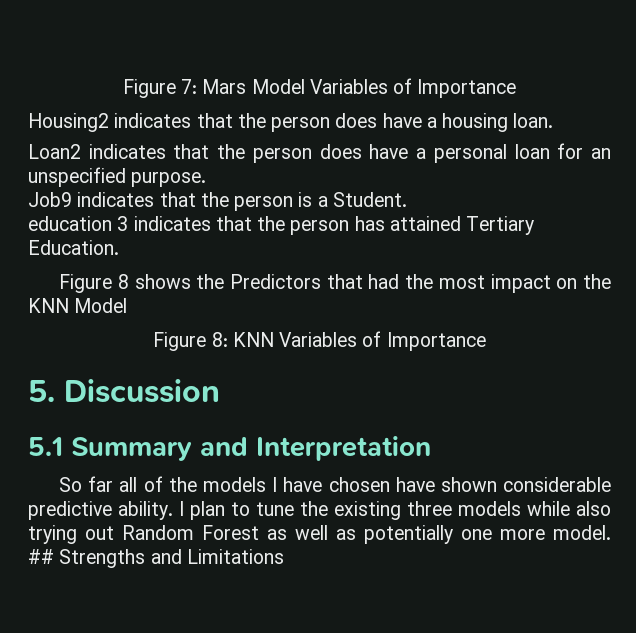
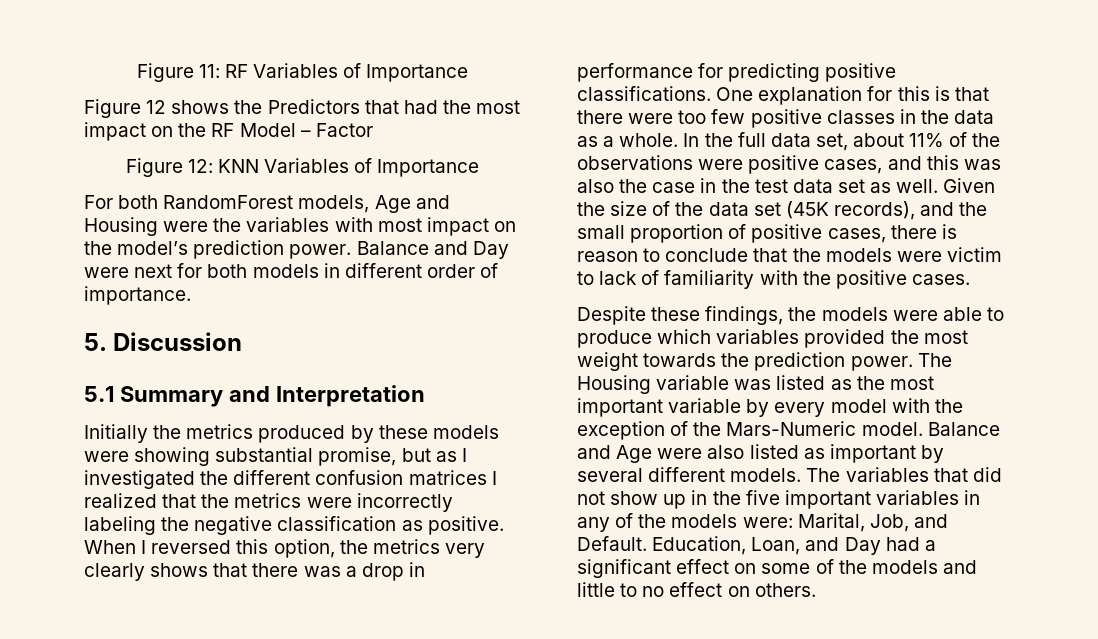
[122,78,517,98] [28,113,554,132] [28,143,612,163] [28,167,207,187] [28,192,407,211] [28,216,535,235] [28,240,119,255] [59,274,129,293] Figure 7: Mars Model Variables of Importance // Housing2 indicates that the person does have a housing loan. // Loan2 indicates that the person does have a personal loan for an unspecified purpose. // Job9 indicates that the person is a Student. // education 3 indicates that the person has attained Tertiary Education. // Figure 8 -> [136,63,469,82] [84,99,167,118] Figure 11: RF Variables of Importance // Figure 12
[28,298,128,313] [153,332,228,351] KNN Model // Figure 8: -> [211,123,373,137] [125,158,213,177] RF Model – Factor // Figure 12:
(486, 341) none -> [84,195,450,213] [84,217,516,236] [84,240,509,259] [84,263,499,278] [84,286,191,305] // For both RandomForest models, Age and Housing were the variables with most impact on the model’s prediction power. Balance and Day were next for both models in different order of importance.
[59,476,612,492] [28,501,611,520] [28,525,611,544] [28,549,284,568] So far all of the models I have chosen have shown considerable predictive ability. I plan to tune the existing three models while also trying out Random Forest as well as potentially one more model. ## Strengths and Limitations -> [84,424,499,443] [84,447,467,466] [84,470,497,489] [84,493,453,512] [84,516,504,535] [84,539,485,558] [84,562,425,581] [577,63,897,82] [577,86,989,105] [577,109,995,128] [577,132,1001,151] [577,155,1001,174] [577,178,996,193] [577,201,988,220] [577,224,957,243] [577,247,1002,262] [577,270,970,289] [577,306,1004,325] [577,329,968,348] [577,352,952,371] [577,375,934,394] [577,398,963,417] [577,421,1000,440] [577,444,944,463] [577,467,1002,482] [577,490,981,509] [577,513,948,532] [577,536,936,555] [577,559,977,578] [577,582,816,597] Initially the metrics produced by these models were showing substantial promise, but as I investigated the different confusion matrices I realized that the metrics were incorrectly labeling the negative classification as positive. When I reversed this option, the metrics very clearly shows that there was a drop in performance for predicting positive classifications. One explanation for this is that there were too few positive classes in the data as a whole. In the full data set, about 11% of the observations were positive cases, and this was also the case in the test data set as well. Given the size of the data set (45K records), and the small proportion of positive cases, there is reason to conclude that the models were victim to lack of familiarity with the positive cases. // Despite these findings, the models were able to produce which variables provided the most weight towards the prediction power. The Housing variable was listed as the most important variable by every model with the exception of the Mars-Numeric model. Balance and Age were also listed as important by several different models. The variables that did not show up in the five important variables in any of the models were: Marital, Job, and Default. Education, Loan, and Day had a significant effect on some of the models and little to no effect on others.

